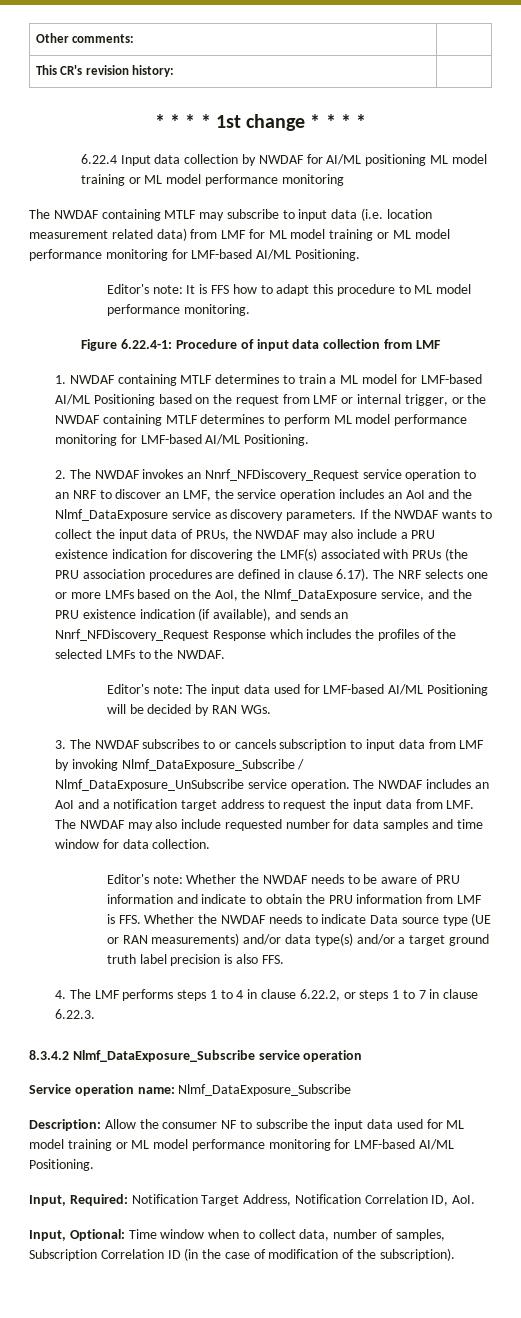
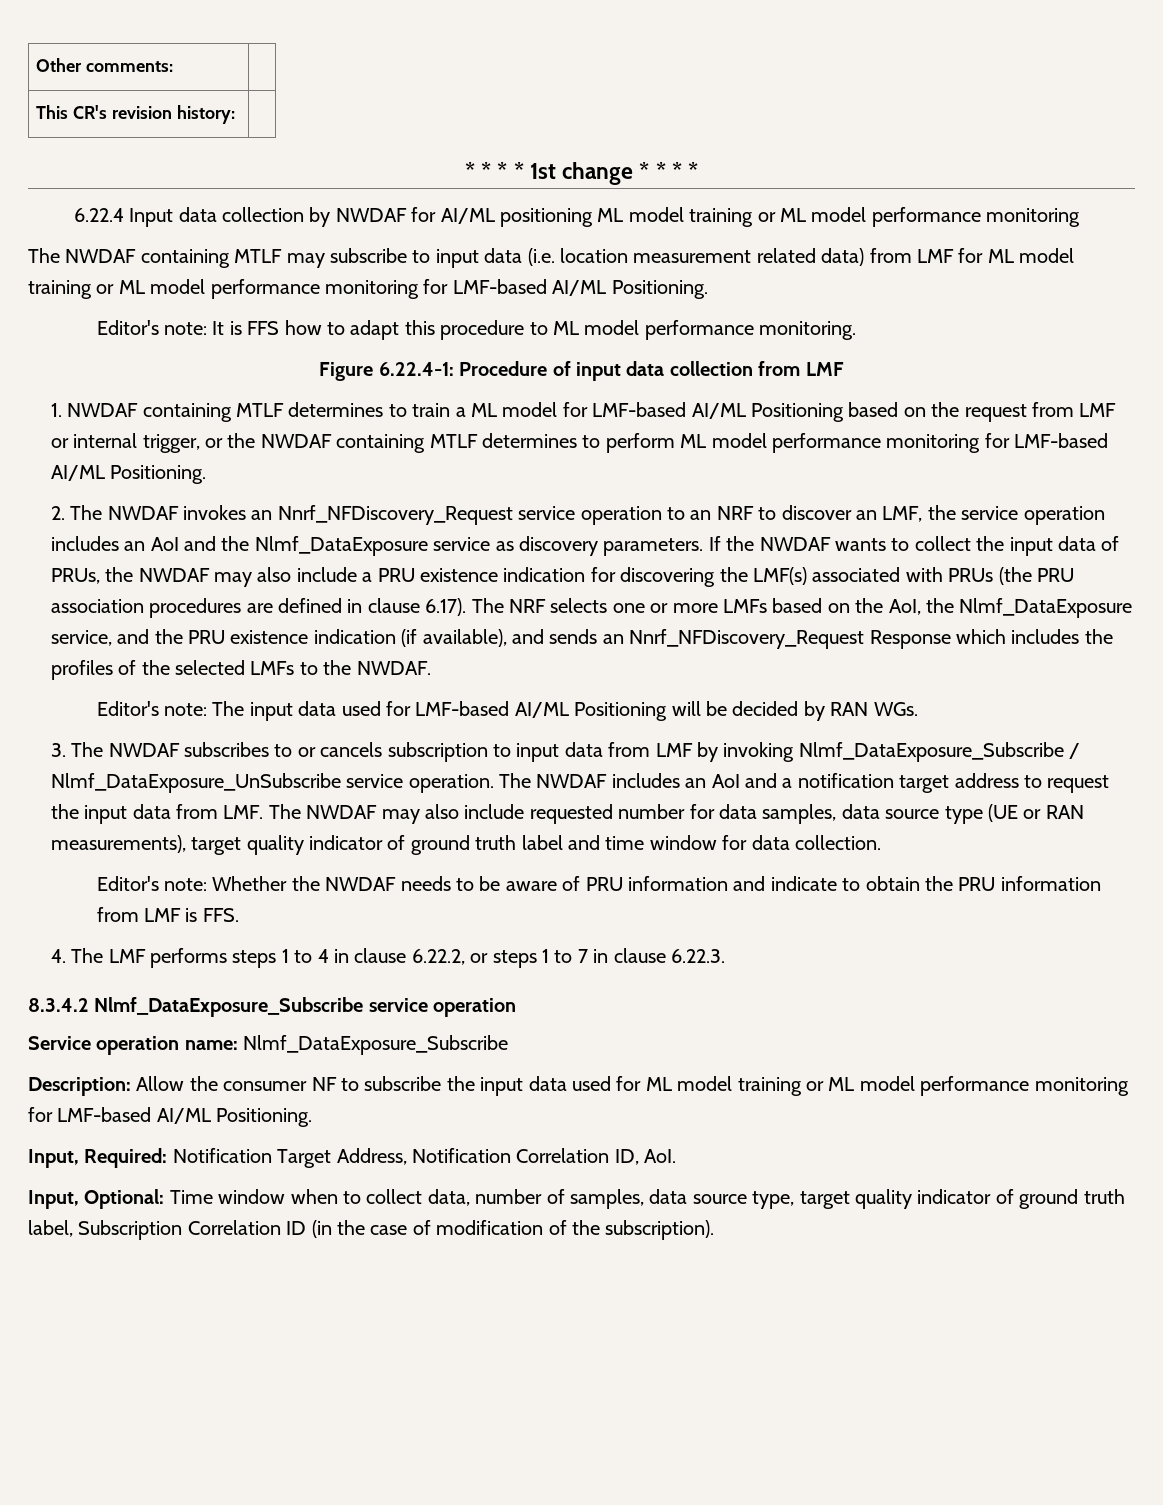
[382,819,428,831] samples -> [762,804,1084,824] [50,835,563,855] samples, data source type (UE or RAN measurements), target quality indicator of ground truth label
[144,913,492,926] [106,933,489,946] [106,954,284,966] Whether the NWDAF needs to indicate Data source type (UE or RAN measurements) and/or data type(s) and/or a target ground truth label precision is also FFS. -> (239, 915) none
(445, 1235) none -> [649,1189,1125,1209] [28,1220,73,1237] data source type, target quality indicator of ground truth label,

